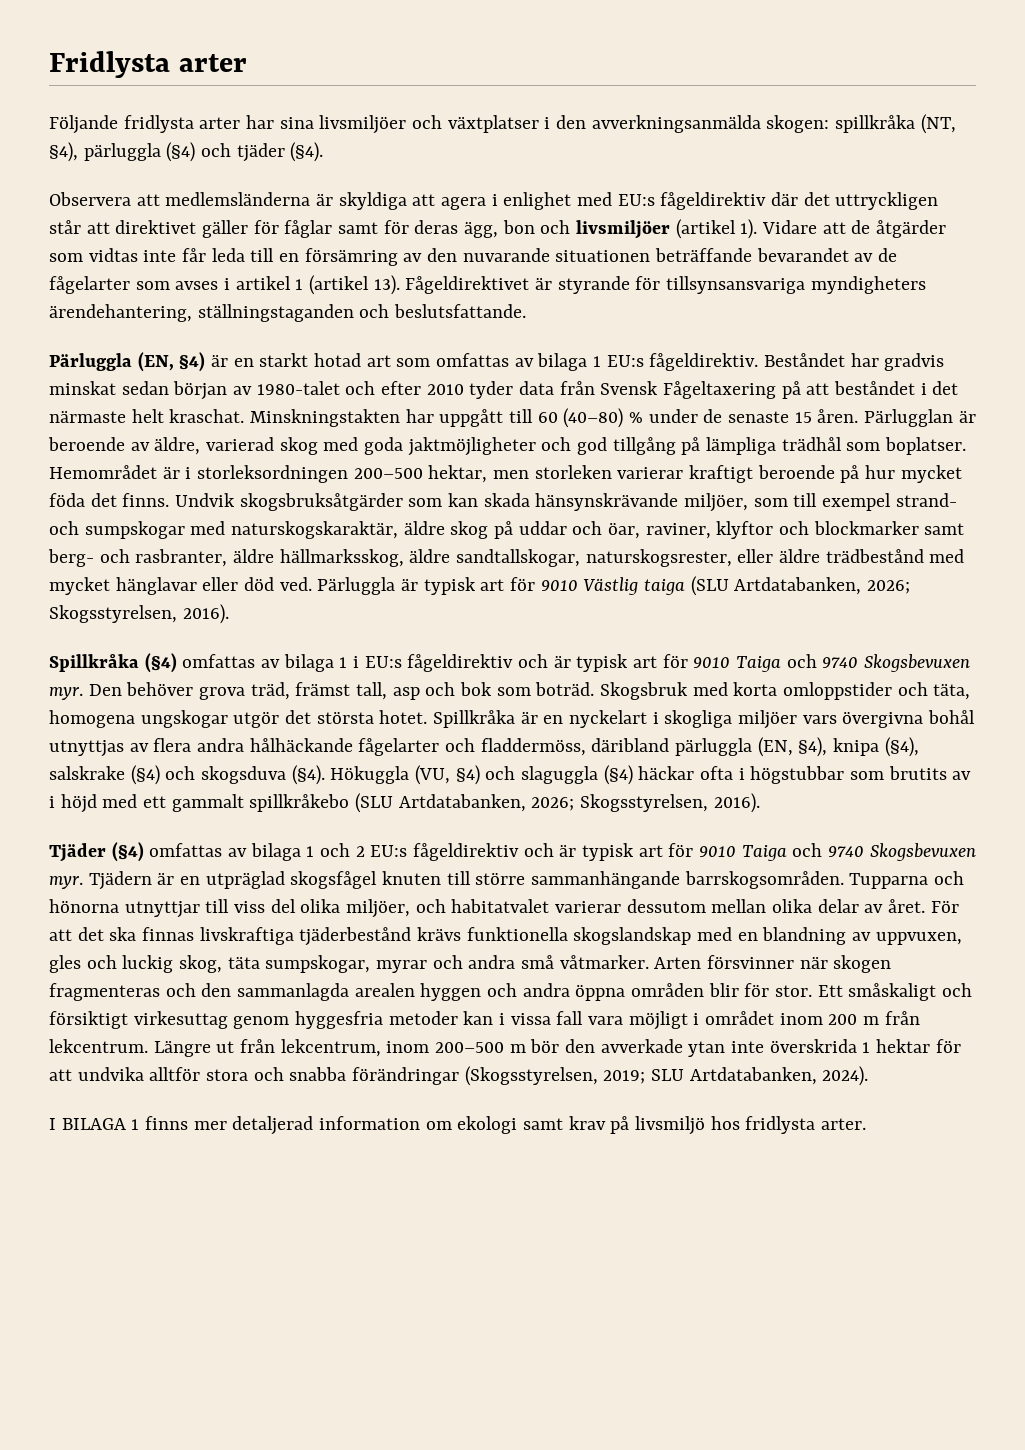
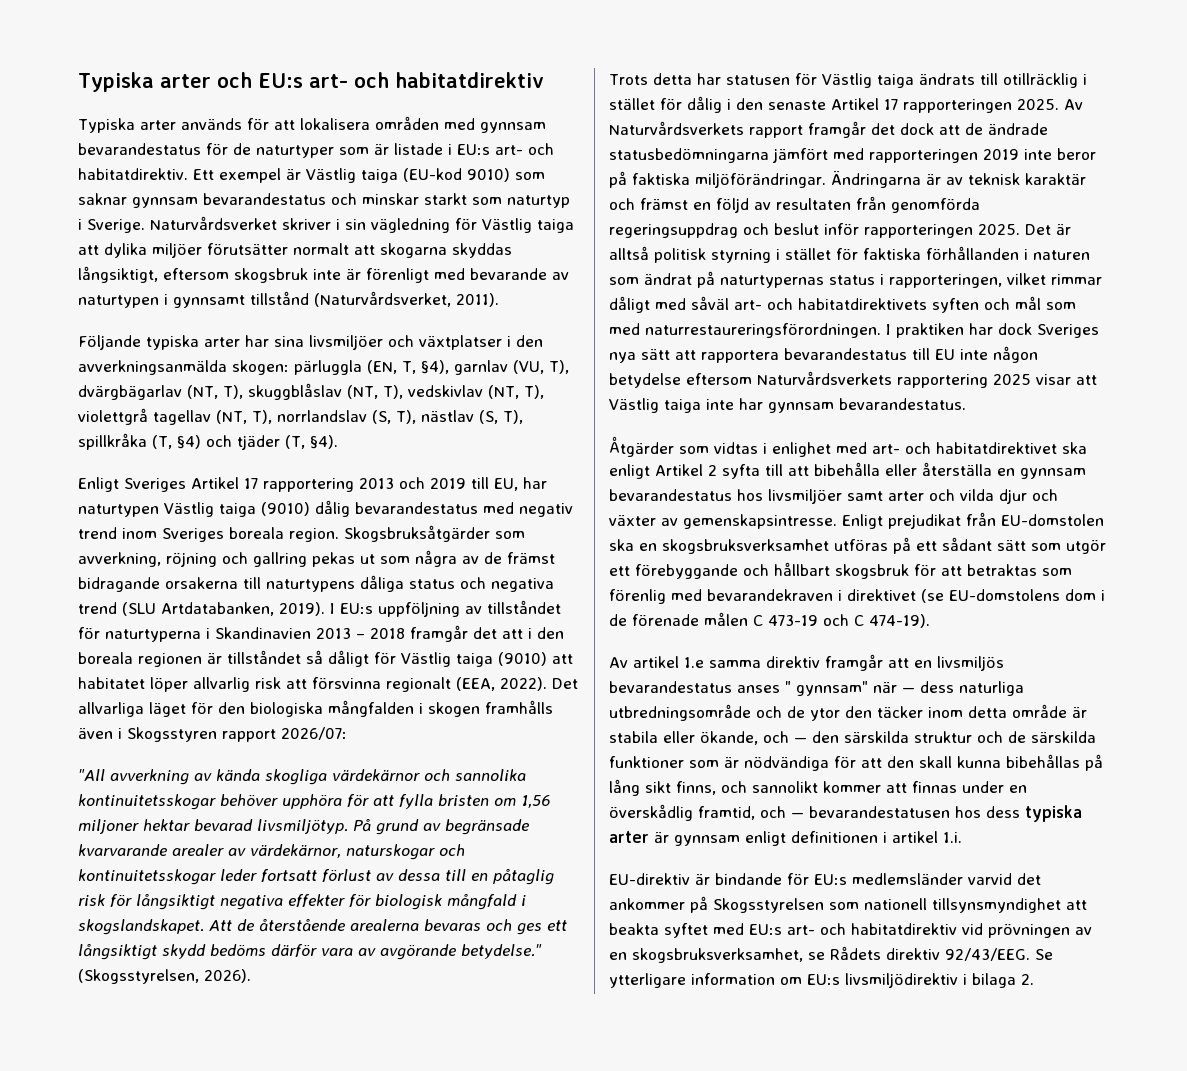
[49,51,247,78] Fridlysta arter -> [78,72,544,92] [78,116,546,133] [78,143,554,158] [78,168,545,183] [78,193,570,208] [78,216,574,233] [78,243,512,258] [78,266,569,283] [78,291,499,308] Typiska arter och EU:s art- och habitatdirektiv // Typiska arter används för att lokalisera områden med gynnsam bevarandestatus för de naturtyper som är listade i EU:s art- och habitatdirektiv. Ett exempel är Västlig taiga (EU-kod 9010) som saknar gynnsam bevarandestatus och minskar starkt som naturtyp i Sverige. Naturvårdsverket skriver i sin vägledning för Västlig taiga att dylika miljöer förutsätter normalt att skogarna skyddas långsiktigt, eftersom skogsbruk inte är förenligt med bevarande av naturtypen i gynnsamt tillstånd (Naturvårdsverket, 2011).
[123,115,194,133] fridlysta -> [146,335,199,350] typiska
[835,114,956,134] [49,142,324,162] [49,192,939,210] [49,219,947,239] [49,248,898,266] [49,275,926,295] [49,304,527,322] [49,352,945,372] [49,381,959,400] [49,408,976,428] [48,437,967,456] [49,465,962,483] [49,493,957,512] [49,521,965,539] [48,549,965,567] [49,576,911,596] [49,604,229,624] [49,653,971,673] [49,682,971,700] [49,710,976,729] [49,737,919,757] [49,765,972,785] [49,793,760,813] [49,842,976,862] [49,871,965,890] [49,899,959,918] [49,927,962,946] [49,955,892,973] [49,983,973,1001] [49,1011,920,1030] [49,1039,961,1057] [49,1066,869,1086] [49,1116,867,1135] spillkråka (NT, §4), pärluggla (§4) och tjäder (§4). // Observera att medlemsländerna är skyldiga att agera i enlighet med EU:s fågeldirektiv där det uttryckligen står att direktivet gäller för fåglar samt för deras ägg, bon och livsmiljöer (artikel 1). Vidare att de åtgärder som vidtas inte får leda till en försämring av den nuvarande situationen beträffande bevarandet av de fågelarter som avses i artikel 1 (artikel 13). Fågeldirektivet är styrande för tillsynsansvariga myndigheters ärendehantering, ställningstaganden och beslutsfattande. // Pärluggla (EN, §4) är en starkt hotad art som omfattas av bilaga 1 EU:s fågeldirektiv. Beståndet har gradvis minskat sedan början av 1980-talet och efter 2010 tyder data från Svensk Fågeltaxering på att beståndet i det närmaste helt kraschat. Minskningstakten har uppgått till 60 (40–80) % under de senaste 15 åren. Pärlugglan är beroende av äldre, varierad skog med goda jaktmöjligheter och god tillgång på lämpliga trädhål som boplatser. Hemområdet är i storleksordningen 200–500 hektar, men storleken varierar kraftigt beroende på hur mycket föda det finns. Undvik skogsbruksåtgärder som kan skada hänsynskrävande miljöer, som till exempel strand- och sumpskogar med naturskogskaraktär, äldre skog på uddar och öar, raviner, klyftor och blockmarker samt berg- och rasbranter, äldre hällmarksskog, äldre sandtallskogar, naturskogsrester, eller äldre trädbestånd med mycket hänglavar eller död ved. Pärluggla är typisk art för 9010 Västlig taiga (SLU Artdatabanken, 2026; Skogsstyrelsen, 2016). // Spillkråka (§4) omfattas av bilaga 1 i EU:s fågeldirektiv och är typisk art för 9010 Taiga och 9740 Skogsbevuxen myr. Den behöver grova träd, främst tall, asp och bok som boträd. Skogsbruk med korta omloppstider och täta, homogena ungskogar utgör det största hotet. Spillkråka är en nyckelart i skogliga miljöer vars övergivna bohål utnyttjas av flera andra hålhäckande fågelarter och fladdermöss, däribland pärluggla (EN, §4), knipa (§4), salskrake (§4) och skogsduva (§4). Hökuggla (VU, §4) och slaguggla (§4) häckar ofta i högstubbar som brutits av i höjd med ett gammalt spillkråkebo (SLU Artdatabanken, 2026; Skogsstyrelsen, 2016). // Tjäder (§4) omfattas av bilaga 1 och 2 EU:s fågeldirektiv och är typisk art för 9010 Taiga och 9740 Skogsbevuxen myr. Tjädern är en utpräglad skogsfågel knuten till större sammanhängande barrskogsområden. Tupparna och hönorna utnyttjar till viss del olika miljöer, och habitatvalet varierar dessutom mellan olika delar av året. För att det ska finnas livskraftiga tjäderbestånd krävs funktionella skogslandskap med en blandning av uppvuxen, gles och luckig skog, täta sumpskogar, myrar och andra små våtmarker. Arten försvinner när skogen fragmenteras och den sammanlagda arealen hyggen och andra öppna områden blir för stor. Ett småskaligt och försiktigt virkesuttag genom hyggesfria metoder kan i vissa fall vara möjligt i området inom 200 m från lekcentrum. Längre ut från lekcentrum, inom 200–500 m bör den avverkade ytan inte överskrida 1 hektar för att undvika alltför stora och snabba förändringar (Skogsstyrelsen, 2019; SLU Artdatabanken, 2024). // I BILAGA 1 finns mer detaljerad information om ekologi samt krav på livsmiljö hos fridlysta arter. -> [294,360,569,375] [78,383,544,400] [78,408,523,425] [78,433,338,450] [78,477,547,492] [78,500,573,517] [78,525,525,542] [78,550,555,567] [78,575,554,592] [78,600,561,617] [78,625,564,642] [78,650,573,667] [78,677,578,692] [78,700,553,717] [78,727,347,742] [78,769,526,785] [78,794,550,810] [78,819,529,835] [78,844,465,860] [78,869,554,885] [78,894,526,910] [78,919,567,935] [78,944,542,960] [78,969,251,984] [609,73,1087,88] [609,96,1083,113] [609,121,1048,138] [609,148,1096,163] [609,171,1086,188] [609,196,980,213] [609,223,1071,238] [609,246,1090,263] [609,271,1102,288] [609,296,1076,313] [609,323,1099,338] [609,346,1038,363] [609,371,1097,388] [609,398,966,413] [609,436,1087,457] [609,462,1086,479] [609,489,1058,504] [609,512,1104,529] [609,537,1106,554] [609,562,1072,579] [609,589,1105,604] [609,612,930,628] [609,654,1004,671] [609,681,1024,696] [609,704,1087,721] [609,731,1096,745] [609,754,1103,771] [609,779,1027,796] [609,804,1082,822] [609,831,962,846] [609,873,1041,885] [609,896,1087,913] [609,923,1092,938] [609,946,1053,963] [609,973,1034,988] pärluggla (EN, T, §4), garnlav (VU, T), dvärgbägarlav (NT, T), skuggblåslav (NT, T), vedskivlav (NT, T), violettgrå tagellav (NT, T), norrlandslav (S, T), nästlav (S, T), spillkråka (T, §4) och tjäder (T, §4). // Enligt Sveriges Artikel 17 rapportering 2013 och 2019 till EU, har naturtypen Västlig taiga (9010) dålig bevarandestatus med negativ trend inom Sveriges boreala region. Skogsbruksåtgärder som avverkning, röjning och gallring pekas ut som några av de främst bidragande orsakerna till naturtypens dåliga status och negativa trend (SLU Artdatabanken, 2019). I EU:s uppföljning av tillståndet för naturtyperna i Skandinavien 2013 – 2018 framgår det att i den boreala regionen är tillståndet så dåligt för Västlig taiga (9010) att habitatet löper allvarlig risk att försvinna regionalt (EEA, 2022). Det allvarliga läget för den biologiska mångfalden i skogen framhålls även i Skogsstyren rapport 2026/07: // "All avverkning av kända skogliga värdekärnor och sannolika kontinuitetsskogar behöver upphöra för att fylla bristen om 1,56 miljoner hektar bevarad livsmiljötyp. På grund av begränsade kvarvarande arealer av värdekärnor, naturskogar och kontinuitetsskogar leder fortsatt förlust av dessa till en påtaglig risk för långsiktigt negativa effekter för biologisk mångfald i skogslandskapet. Att de återstående arealerna bevaras och ges ett långsiktigt skydd bedöms därför vara av avgörande betydelse." (Skogsstyrelsen, 2026). // Trots detta har statusen för Västlig taiga ändrats till otillräcklig i stället för dålig i den senaste Artikel 17 rapporteringen 2025. Av Naturvårdsverkets rapport framgår det dock att de ändrade statusbedömningarna jämfört med rapporteringen 2019 inte beror på faktiska miljöförändringar. Ändringarna är av teknisk karaktär och främst en följd av resultaten från genomförda regeringsuppdrag och beslut inför rapporteringen 2025. Det är alltså politisk styrning i stället för faktiska förhållanden i naturen som ändrat på naturtypernas status i rapporteringen, vilket rimmar dåligt med såväl art- och habitatdirektivets syften och mål som med naturrestaureringsförordningen. I praktiken har dock Sveriges nya sätt att rapportera bevarandestatus till EU inte någon betydelse eftersom Naturvårdsverkets rapportering 2025 visar att Västlig taiga inte har gynnsam bevarandestatus. // Åtgärder som vidtas i enlighet med art- och habitatdirektivet ska enligt Artikel 2 syfta till att bibehålla eller återställa en gynnsam bevarandestatus hos livsmiljöer samt arter och vilda djur och växter av gemenskapsintresse. Enligt prejudikat från EU-domstolen ska en skogsbruksverksamhet utföras på ett sådant sätt som utgör ett förebyggande och hållbart skogsbruk för att betraktas som förenlig med bevarandekraven i direktivet (se EU-domstolens dom i de förenade målen C 473-19 och C 474-19). // Av artikel 1.e samma direktiv framgår att en livsmiljös bevarandestatus anses " gynnsam" när — dess naturliga utbredningsområde och de ytor den täcker inom detta område är stabila eller ökande, och — den särskilda struktur och de särskilda funktioner som är nödvändiga för att den skall kunna bibehållas på lång sikt finns, och sannolikt kommer att finnas under en överskådlig framtid, och — bevarandestatusen hos dess typiska arter är gynnsam enligt definitionen i artikel 1.i. // EU-direktiv är bindande för EU:s medlemsländer varvid det ankommer på Skogsstyrelsen som nationell tillsynsmyndighet att beakta syftet med EU:s art- och habitatdirektiv vid prövningen av en skogsbruksverksamhet, se Rådets direktiv 92/43/EEG. Se ytterligare information om EU:s livsmiljödirektiv i bilaga 2.

